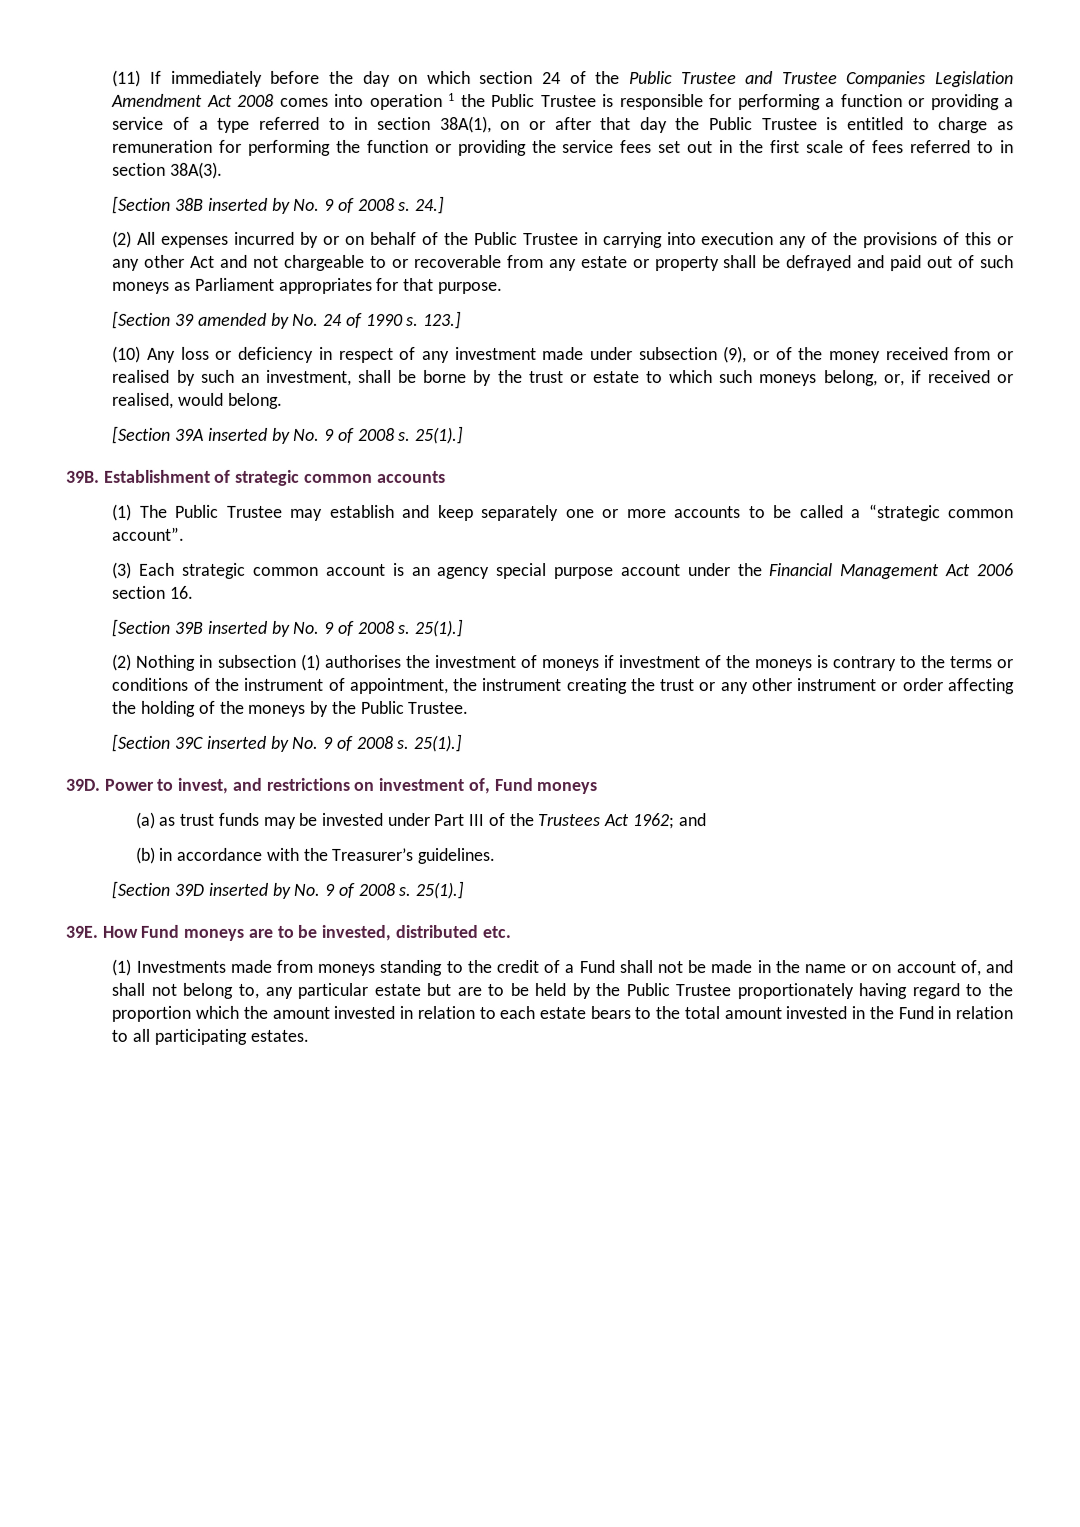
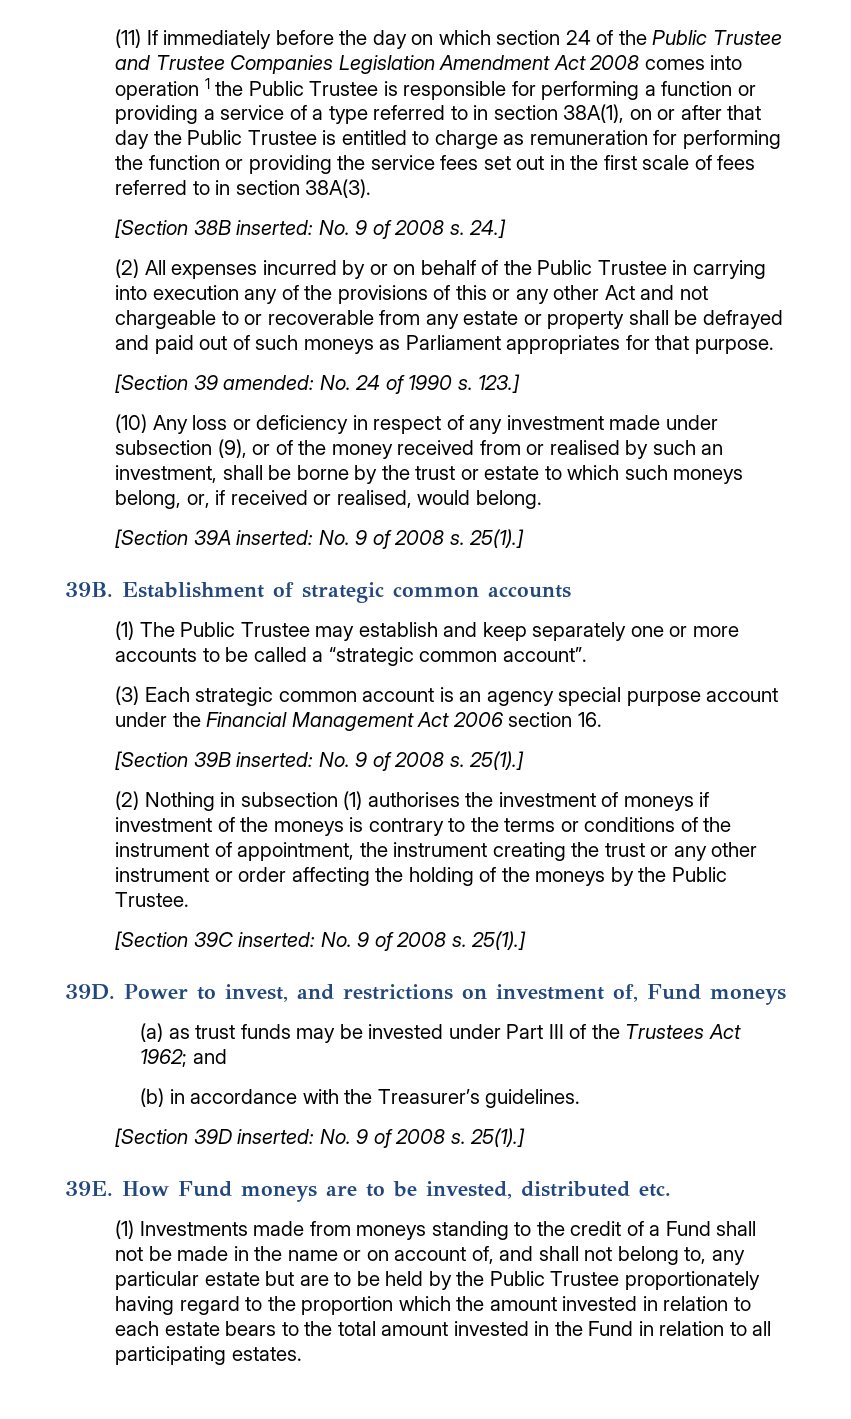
[207,197,291,214] inserted by -> [236,220,314,235] inserted:
[197,312,290,329] amended by -> [223,375,315,390] amended:
[207,427,291,444] inserted by -> [236,530,314,545] inserted:
[207,620,291,637] inserted by -> [236,752,314,767] inserted:
[206,735,290,752] inserted by -> [238,932,316,947] inserted:
[207,882,291,899] inserted by -> [237,1129,315,1144] inserted:

